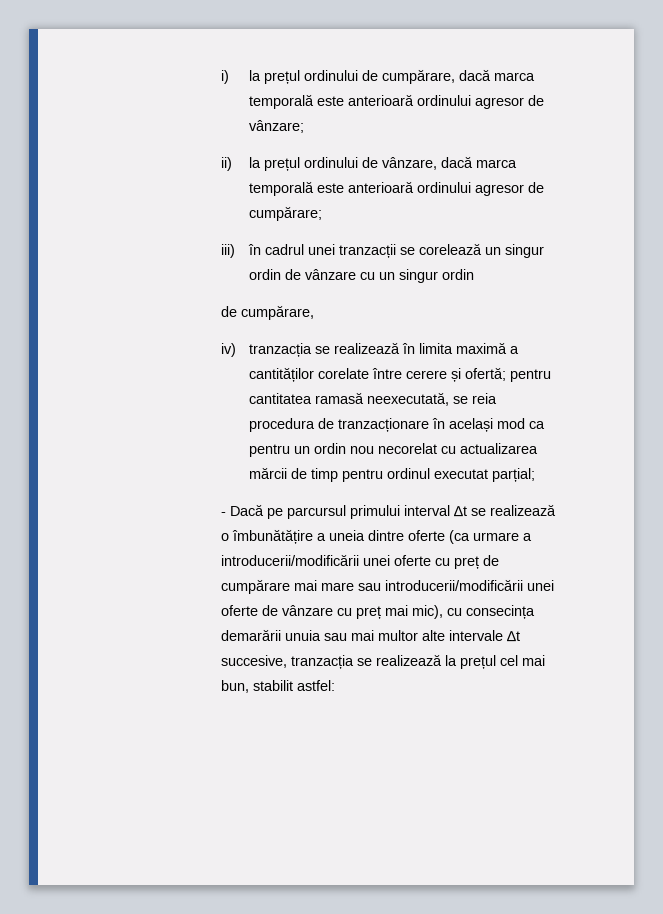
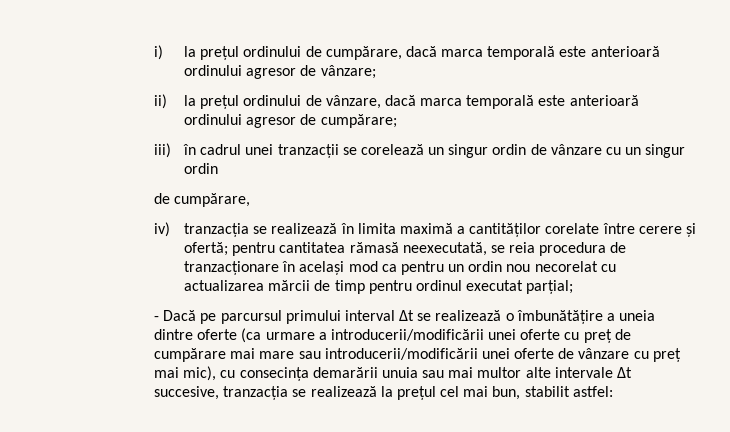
[314,392,364,404] ramasă -> [349,242,399,253] rămasă

